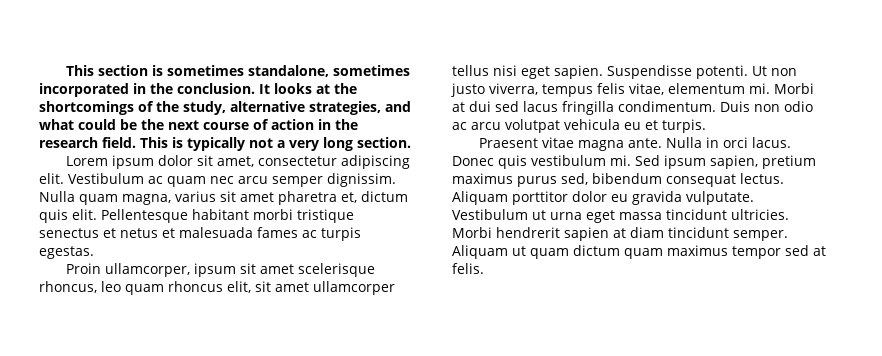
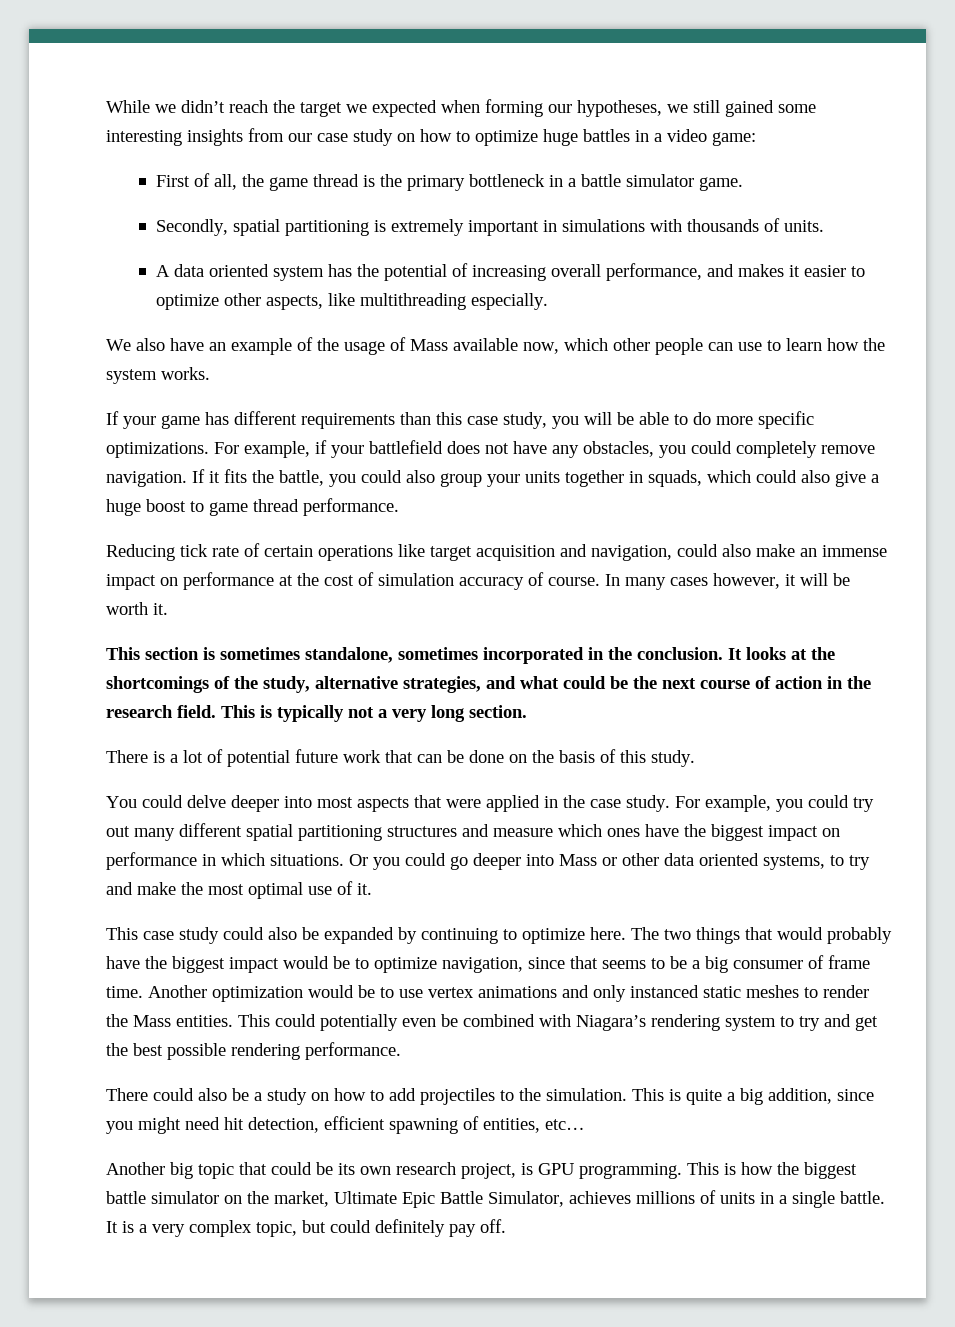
(66, 70) none -> [106,99,816,117] [106,128,756,146] [155,173,743,191] [155,218,824,236] [155,263,865,281] [155,293,548,310] [106,337,885,355] [106,367,210,384] [106,411,814,429] [106,440,875,458] [106,469,879,487] [106,498,399,516] [106,543,887,561] [106,572,850,590] [106,602,168,615] While we didn’t reach the target we expected when forming our hypotheses, we still gained some interesting insights from our case study on how to optimize huge battles in a video game: // First of all, the game thread is the primary bottleneck in a battle simulator game. // Secondly, spatial partitioning is extremely important in simulations with thousands of units. // A data oriented system has the potential of increasing overall performance, and makes it easier to optimize other aspects, like multithreading especially. // We also have an example of the usage of Mass available now, which other people can use to learn how the system works. // If your game has different requirements than this case study, you will be able to do more specific optimizations. For example, if your battlefield does not have any obstacles, you could completely remove navigation. If it fits the battle, you could also group your units together in squads, which could also give a huge boost to game thread performance. // Reducing tick rate of certain operations like target acquisition and navigation, could also make an immense impact on performance at the cost of simulation accuracy of course. In many cases however, it will be worth it. //
[66,155,411,169] [39,173,396,187] [39,191,408,205] [39,209,354,223] [39,227,361,241] [39,246,94,259] [66,263,376,277] [39,281,395,295] [452,65,797,79] [451,83,814,97] [452,101,813,115] [452,119,706,133] [479,137,792,151] [452,155,816,169] [452,173,784,187] [452,191,754,205] [452,209,789,223] [452,227,788,241] [452,245,826,259] [452,263,484,274] Lorem ipsum dolor sit amet, consectetur adipiscing elit. Vestibulum ac quam nec arcu semper dignissim. Nulla quam magna, varius sit amet pharetra et, dictum quis elit. Pellentesque habitant morbi tristique senectus et netus et malesuada fames ac turpis egestas. // Proin ullamcorper, ipsum sit amet scelerisque rhoncus, leo quam rhoncus elit, sit amet ullamcorper tellus nisi eget sapien. Suspendisse potenti. Ut non justo viverra, tempus felis vitae, elementum mi. Morbi at dui sed lacus fringilla condimentum. Duis non odio ac arcu volutpat vehicula eu et turpis. // Praesent vitae magna ante. Nulla in orci lacus. Donec quis vestibulum mi. Sed ipsum sapien, pretium maximus purus sed, bibendum consequat lectus. Aliquam porttitor dolor eu gravida vulputate. Vestibulum ut urna eget massa tincidunt ultricies. Morbi hendrerit sapien at diam tincidunt semper. Aliquam ut quam dictum quam maximus tempor sed at felis. -> [106,749,695,767] [106,795,874,812] [106,823,840,841] [106,852,870,870] [106,881,372,899] [106,927,892,944] [106,955,870,973] [106,985,869,1002] [106,1014,878,1031] [106,1042,401,1060] [106,1088,874,1105] [106,1116,585,1134] [106,1162,857,1179] [106,1190,885,1208] [106,1219,506,1237] There is a lot of potential future work that can be done on the basis of this study. // You could delve deeper into most aspects that were applied in the case study. For example, you could try out many different spatial partitioning structures and measure which ones have the biggest impact on performance in which situations. Or you could go deeper into Mass or other data oriented systems, to try and make the most optimal use of it. // This case study could also be expanded by continuing to optimize here. The two things that would probably have the biggest impact would be to optimize navigation, since that seems to be a big consumer of frame time. Another optimization would be to use vertex animations and only instanced static meshes to render the Mass entities. This could potentially even be combined with Niagara’s rendering system to try and get the best possible rendering performance. // There could also be a study on how to add projectiles to the simulation. This is quite a big addition, since you might need hit detection, efficient spawning of entities, etc… // Another big topic that could be its own research project, is GPU programming. This is how the biggest battle simulator on the market, Ultimate Epic Battle Simulator, achieves millions of units in a single battle. It is a very complex topic, but could definitely pay off.

